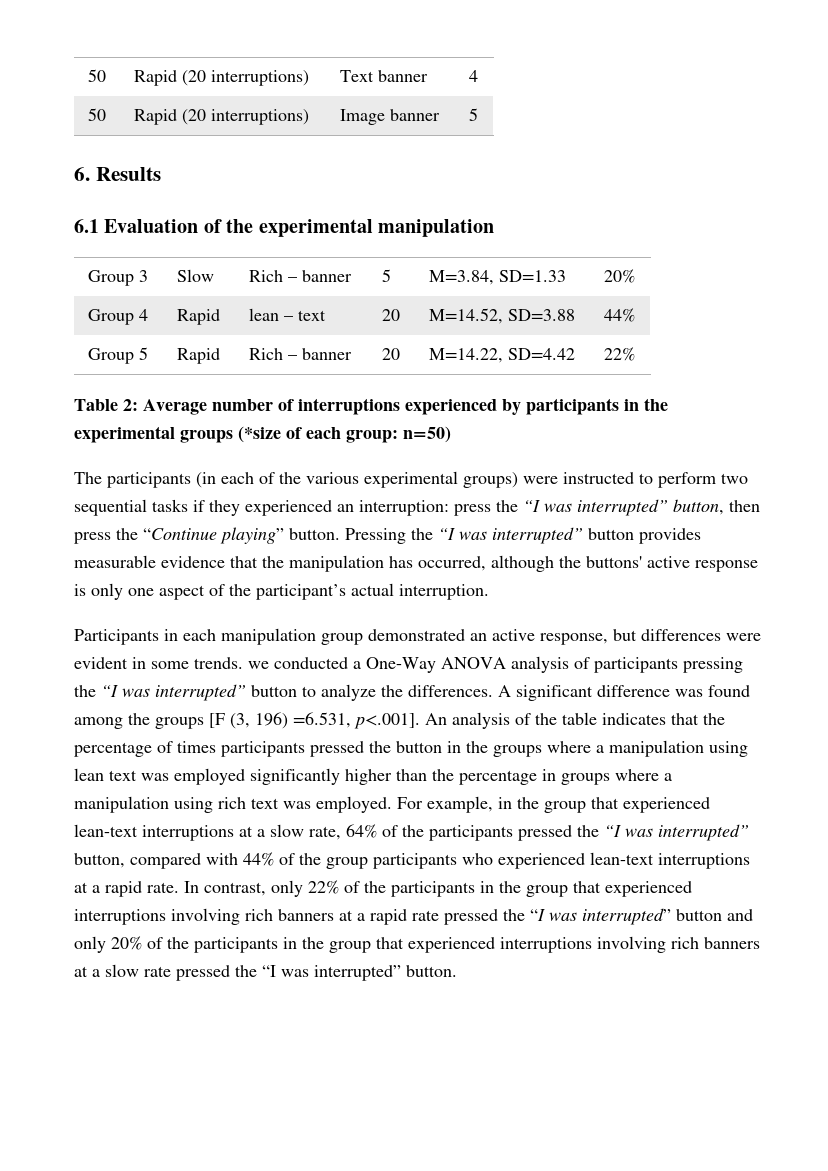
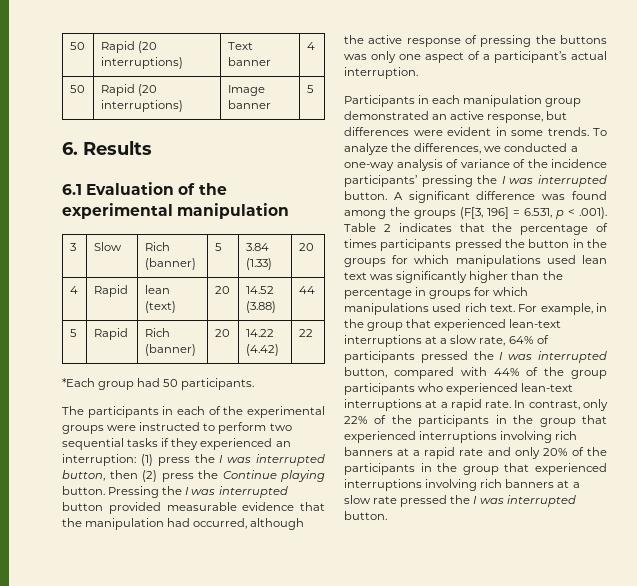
[87,270,134,286] Group -> (290, 211) none
[287,270,352,282] [381,269,391,282] [428,270,566,285] [603,269,635,283] [87,309,134,325] – banner | 5 | M=3.84, SD=1.33 | 20% // Group -> [144,258,196,270] [214,243,222,251] [245,243,269,251] [245,258,272,270] [298,243,314,251] (banner) | 5 | 3.84 (1.33) | 20 //
[283,310,326,321] [381,309,400,321] [428,308,575,324] [603,308,635,322] [87,348,134,364] – text | 20 | M=14.52, SD=3.88 | 44% // Group -> [144,301,176,313] [214,286,230,294] [245,286,274,294] [245,301,276,313] [298,286,315,294] (text) | 20 | 14.52 (3.88) | 44 //
[287,348,352,360] [381,348,400,360] [428,348,575,363] [603,347,635,361] [74,398,668,415] [74,426,451,443] [74,471,518,488] – banner | 20 | M=14.22, SD=4.42 | 22% // Table 2: Average number of interruptions experienced by participants in the experimental groups (*size of each group: n=50) // The participants (in each of the various experimental groups) -> [144,344,196,356] [214,329,230,337] [245,329,274,337] [245,344,279,356] [298,329,313,337] [62,378,255,390] [62,406,325,418] [62,425,104,434] (banner) | 20 | 14.22 (4.42) | 22 // *Each group had 50 participants. // The participants in each of the experimental groups
[454,499,668,516] press the “I was interrupted” -> [140,454,325,466] (1) press the I was interrupted
[74,527,284,544] press the “Continue playing” -> [142,470,325,482] (2) press the Continue playing
[438,527,701,544] “I was interrupted” button provides -> [185,486,288,498] [62,502,161,514] I was interrupted button provided
[389,556,413,568] has -> [167,518,191,527] had
[586,556,642,568] buttons' -> (364, 39) none
[74,584,86,596] is -> [465,35,607,47] [344,54,367,60] of pressing the buttons was
[229,584,251,596] the -> [483,54,490,60] a
[248,656,743,673] [74,684,493,701] we conducted a One-Way ANOVA analysis of participants pressing the “I was interrupted” button to analyze the differences. -> [593,128,607,136] [344,143,578,155] [344,159,607,171] [344,175,607,187] [344,191,387,200] To analyze the differences, we conducted a one-way analysis of variance of the incidence participants’ pressing the I was interrupted button.
[209,712,597,729] [F (3, 196) =6.531, p<.001]. An analysis of the table -> [460,207,607,219] [344,223,391,232] (F[3, 196] = 6.531, p < .001). Table 2
[547,740,748,757] where a manipulation using -> [392,255,576,267] for which manipulations used
[174,768,245,785] employed -> (394, 277) none
[615,769,672,781] [74,796,392,813] where a manipulation using rich text was employed. -> [474,287,529,296] [344,303,515,315] for which manipulations used rich text.
[402,824,749,841] the participants pressed the “I was interrupted” -> [344,351,607,363] participants pressed the I was interrupted
[444,908,722,925] pressed the “I was interrupted” button -> (484, 452) none
[262,965,401,981] “I was interrupted” -> [473,495,576,507] I was interrupted

